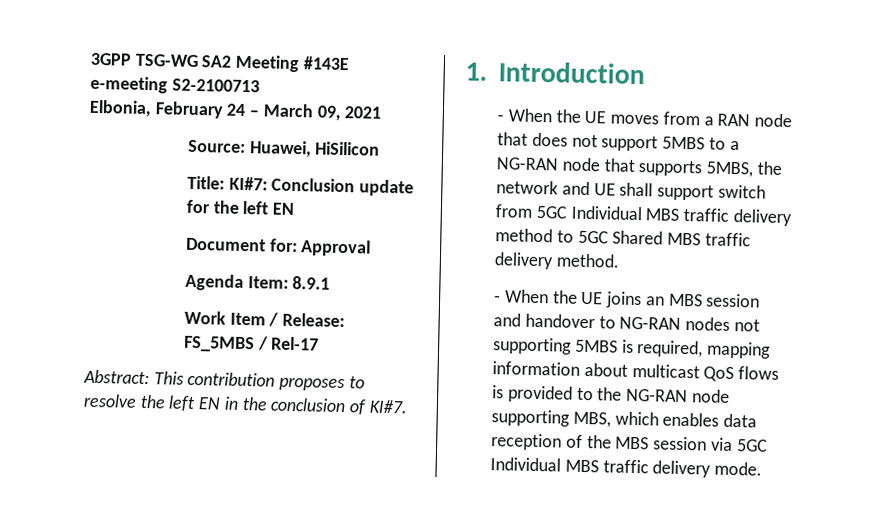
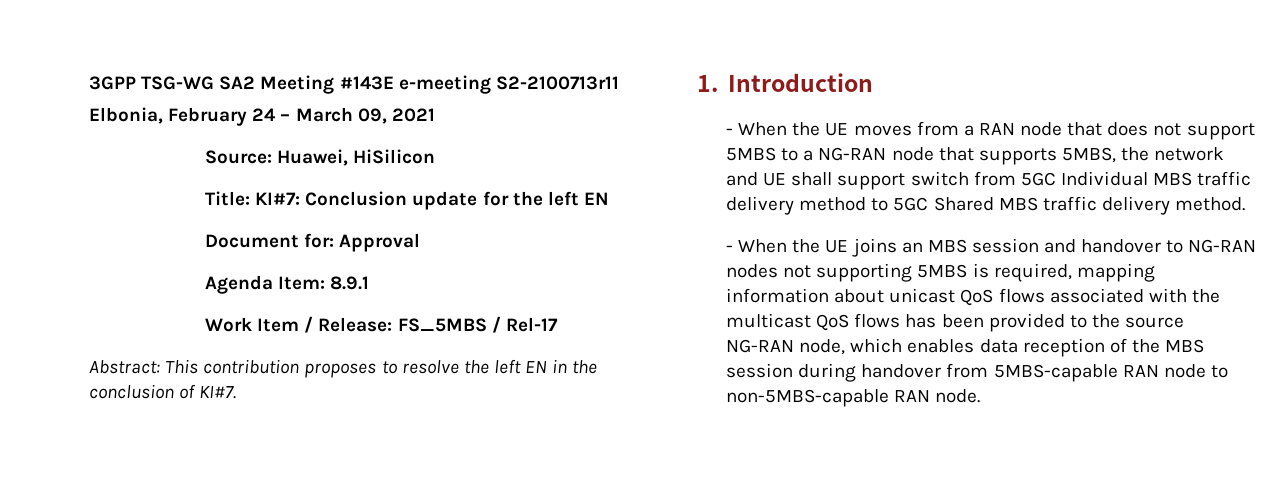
[171,78,260,93] S2-2100713 -> [495,76,619,90] S2-2100713r11
(629, 369) none -> [889,288,1220,306] unicast QoS flows associated with the
[492,385,505,399] is -> [905,314,984,328] has been
[626,388,730,403] [491,409,612,428] NG-RAN node supporting MBS, -> [1125,317,1185,328] [726,339,846,355] source NG-RAN node,
[710,437,768,452] [490,457,763,478] via 5GC Individual MBS traffic delivery mode. -> [798,363,1228,382] [726,389,981,407] during handover from 5MBS-capable RAN node to non-5MBS-capable RAN node.

